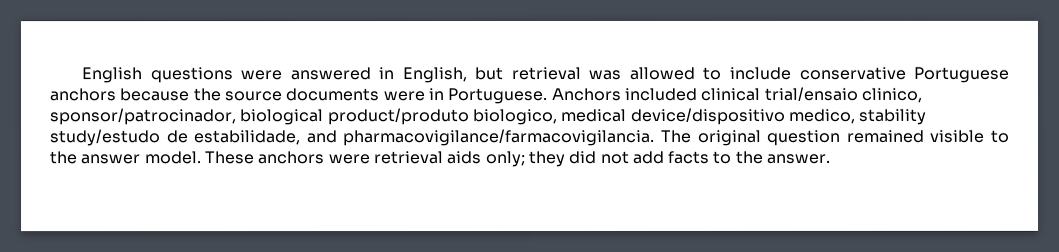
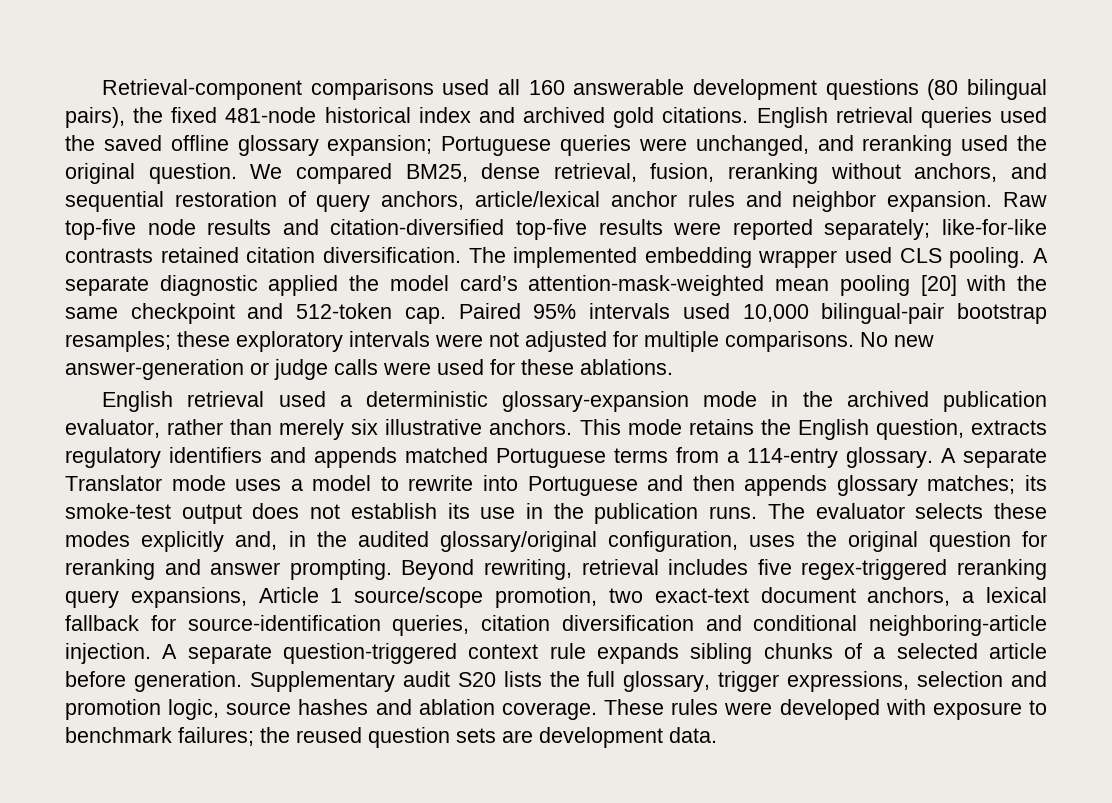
[81,66,1010,84] [49,86,922,105] [49,107,927,126] [50,128,1011,147] [50,150,832,168] English questions were answered in English, but retrieval was allowed to include conservative Portuguese anchors because the source documents were in Portuguese. Anchors included clinical trial/ensaio clinico, sponsor/patrocinador, biological product/produto biologico, medical device/dispositivo medico, stability study/estudo de estabilidade, and pharmacovigilance/farmacovigilancia. The original question remained visible to the answer model. These anchors were retrieval aids only; they did not add facts to the answer. -> [102,79,1048,100] [65,107,1048,128] [65,135,1048,156] [65,163,1047,184] [65,191,1048,212] [65,219,1047,240] [65,247,1048,268] [65,275,1048,296] [65,303,1047,324] [65,331,934,352] [65,359,673,380] [102,391,1048,412] [65,419,1047,440] [65,447,1047,468] [65,475,1047,496] [65,503,1047,524] [65,531,1047,552] [65,559,1047,580] [65,587,1048,608] [65,615,1047,636] [65,643,1048,664] [65,671,1047,692] [65,699,1048,720] [65,727,717,748] Retrieval-component comparisons used all 160 answerable development questions (80 bilingual pairs), the fixed 481-node historical index and archived gold citations. English retrieval queries used the saved offline glossary expansion; Portuguese queries were unchanged, and reranking used the original question. We compared BM25, dense retrieval, fusion, reranking without anchors, and sequential restoration of query anchors, article/lexical anchor rules and neighbor expansion. Raw top-five node results and citation-diversified top-five results were reported separately; like-for-like contrasts retained citation diversification. The implemented embedding wrapper used CLS pooling. A separate diagnostic applied the model card’s attention-mask-weighted mean pooling [20] with the same checkpoint and 512-token cap. Paired 95% intervals used 10,000 bilingual-pair bootstrap resamples; these exploratory intervals were not adjusted for multiple comparisons. No new answer-generation or judge calls were used for these ablations. // English retrieval used a deterministic glossary-expansion mode in the archived publication evaluator, rather than merely six illustrative anchors. This mode retains the English question, extracts regulatory identifiers and appends matched Portuguese terms from a 114-entry glossary. A separate Translator mode uses a model to rewrite into Portuguese and then appends glossary matches; its smoke-test output does not establish its use in the publication runs. The evaluator selects these modes explicitly and, in the audited glossary/original configuration, uses the original question for reranking and answer prompting. Beyond rewriting, retrieval includes five regex-triggered reranking query expansions, Article 1 source/scope promotion, two exact-text document anchors, a lexical fallback for source-identification queries, citation diversification and conditional neighboring-article injection. A separate question-triggered context rule expands sibling chunks of a selected article before generation. Supplementary audit S20 lists the full glossary, trigger expressions, selection and promotion logic, source hashes and ablation coverage. These rules were developed with exposure to benchmark failures; the reused question sets are development data.

